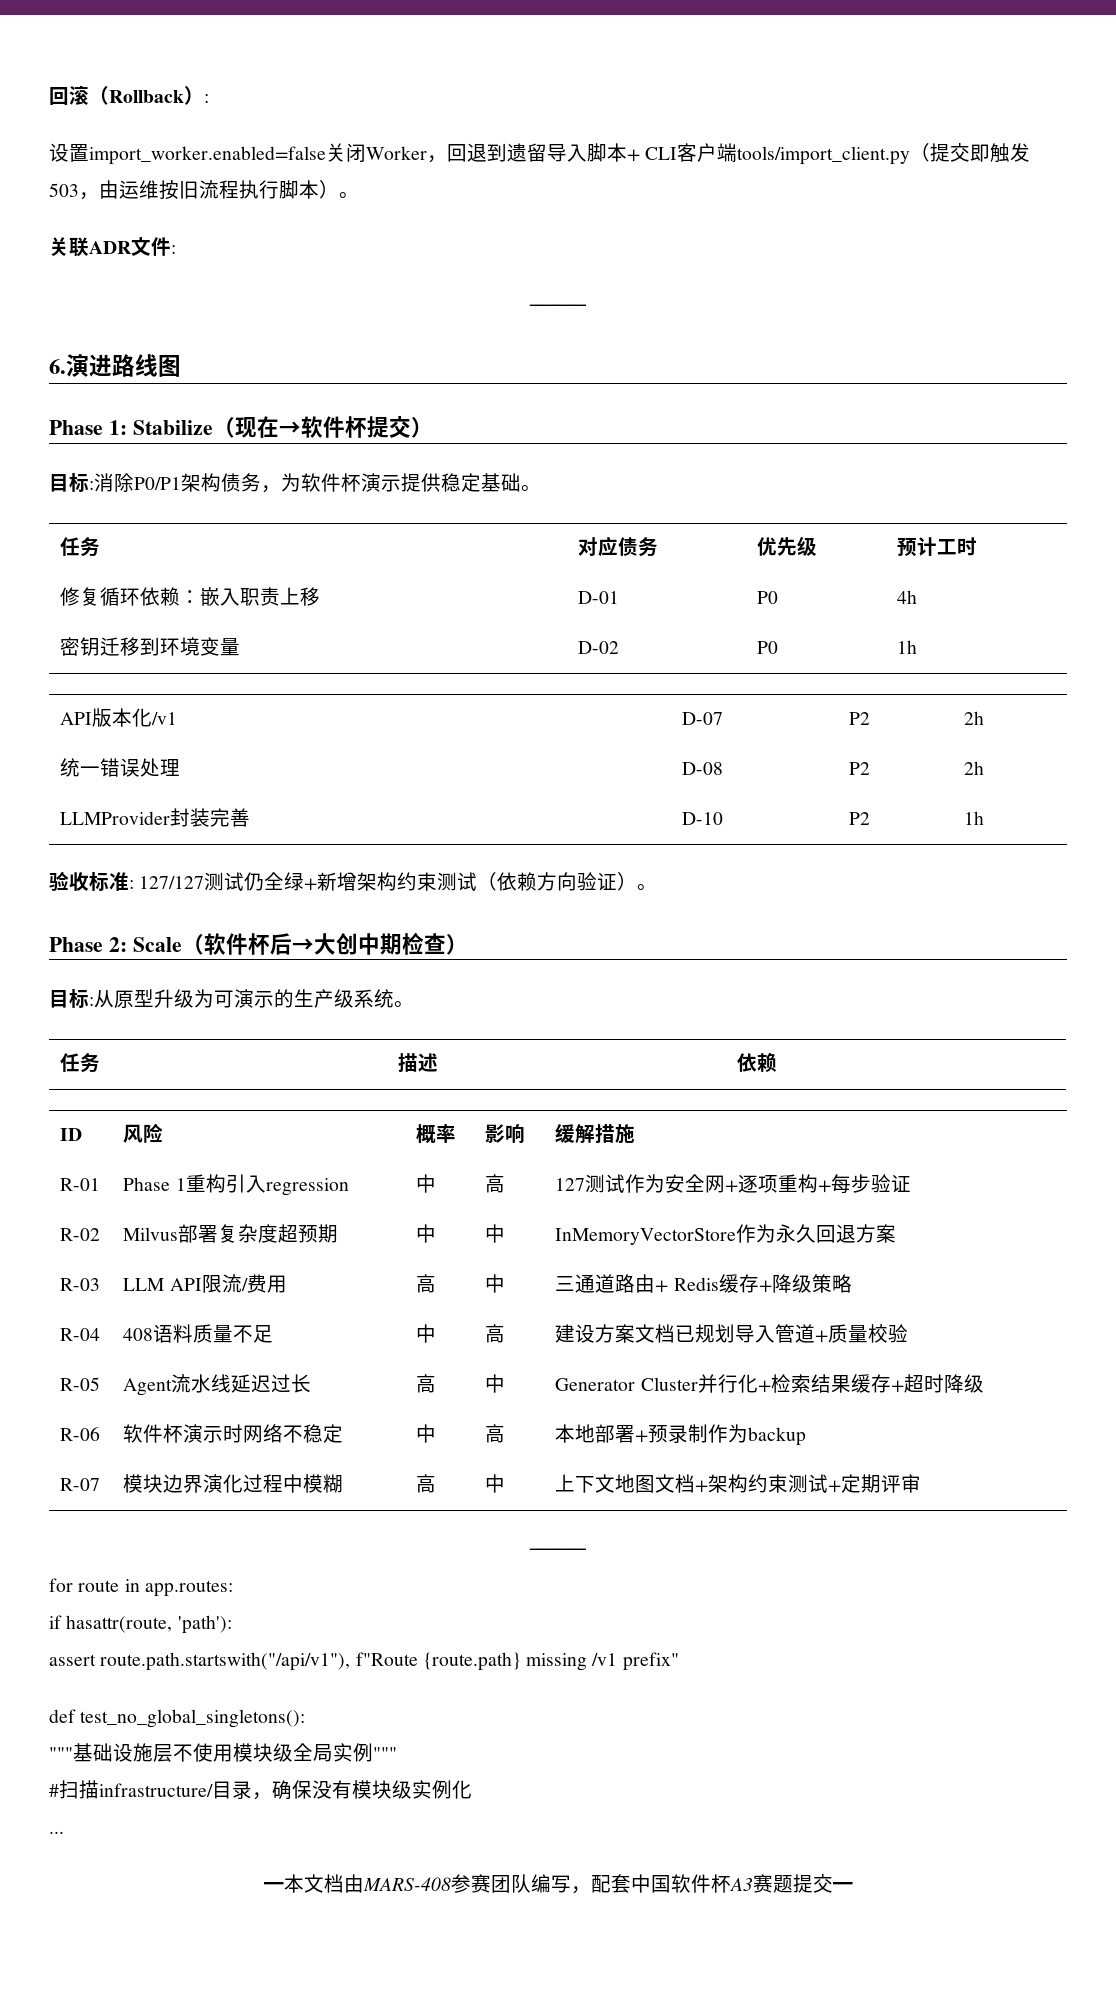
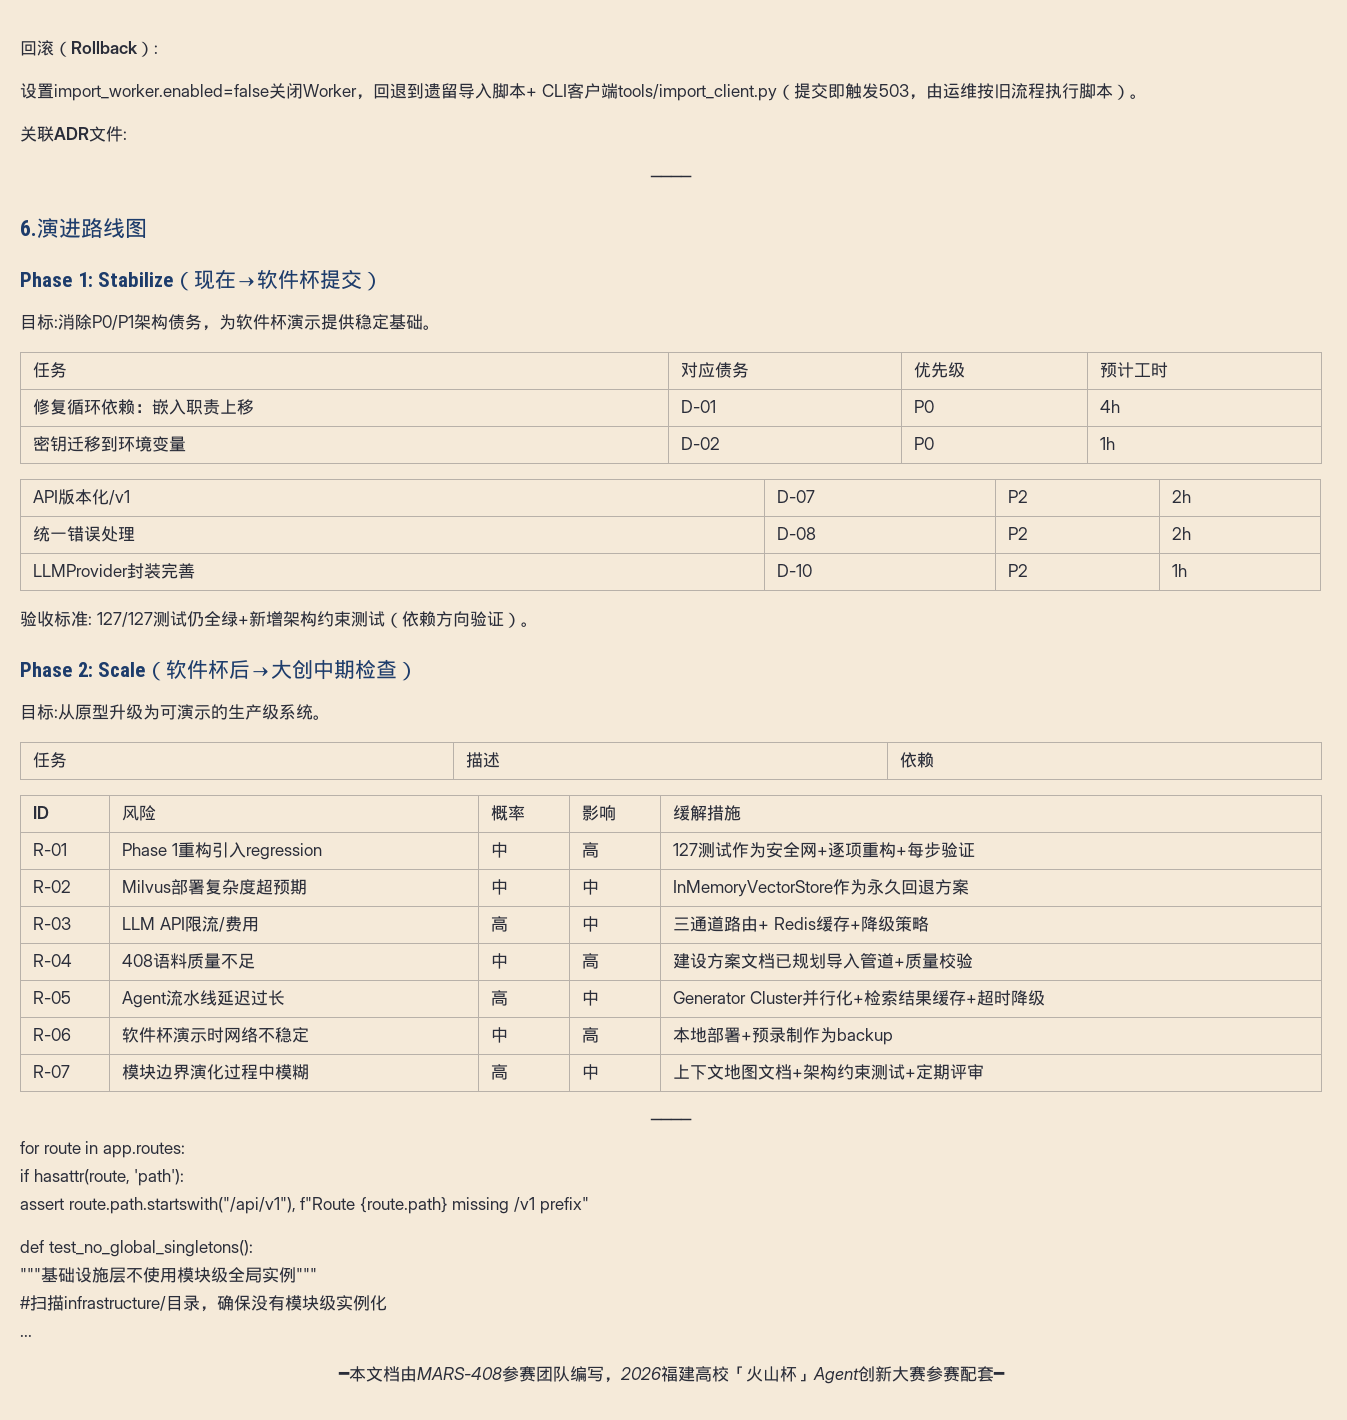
[590,1874,833,1893] 配套中国软件杯A3赛题提交 -> [619,1366,994,1384] 2026福建高校「火山杯」Agent创新大赛参赛配套

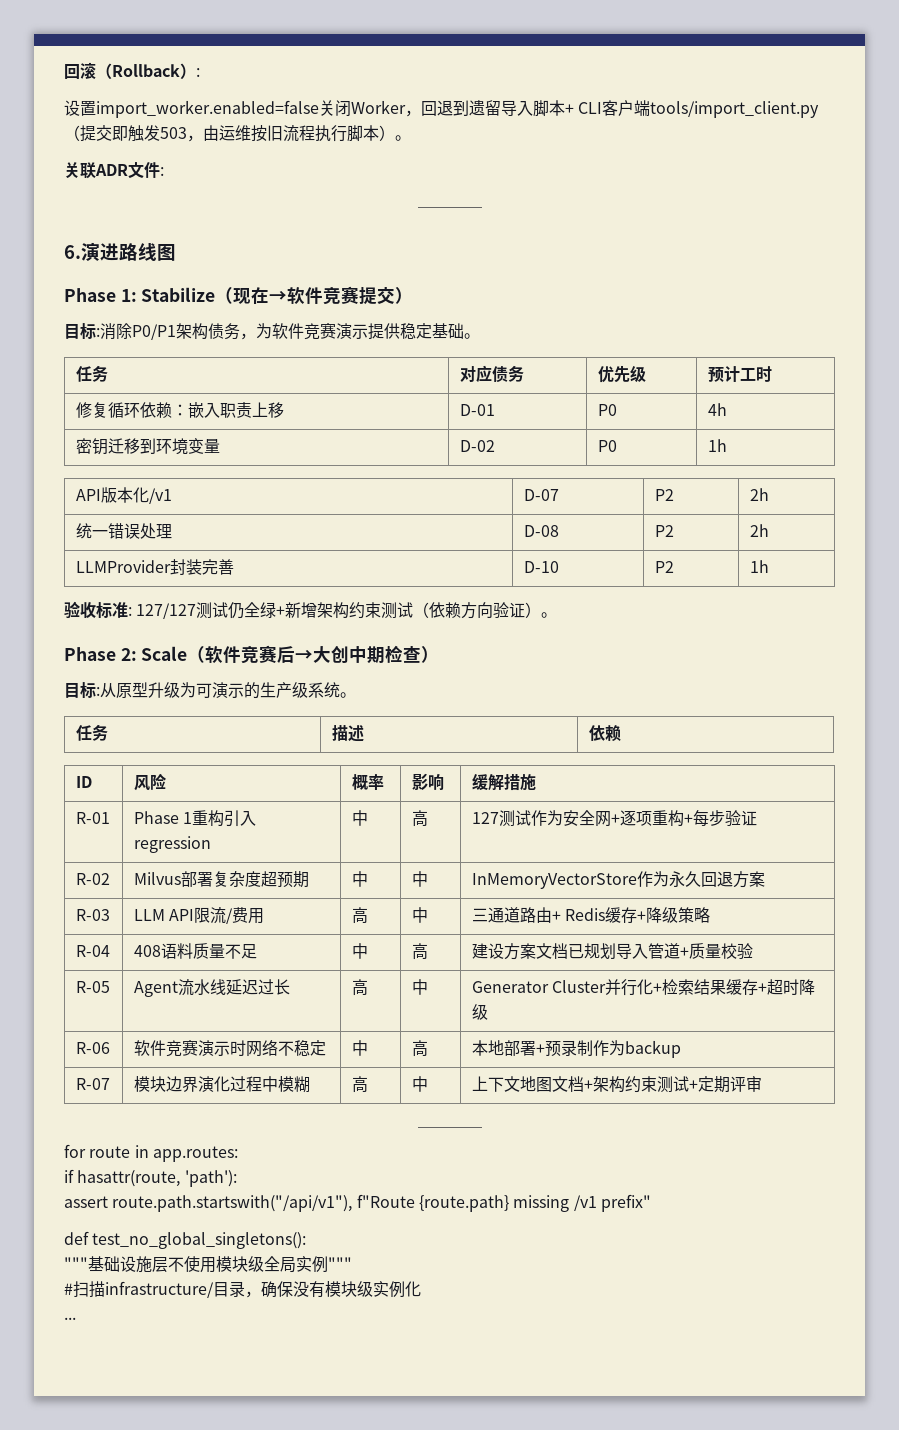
[299,270,321,289] 杯 -> [323,286,360,305] 竞赛
[270,314,287,330] 杯 -> [304,322,336,340] 竞赛
[208,660,230,679] 杯 -> [241,645,278,664] 竞赛
[156,1027,174,1043] 杯 -> [165,1039,198,1057] 竞赛
[337,1366,1005,1384] // ━本文档由MARS-408参赛团队编写，2026福建高校「火山杯」Agent创新大赛参赛配套━ -> (76, 1318) none

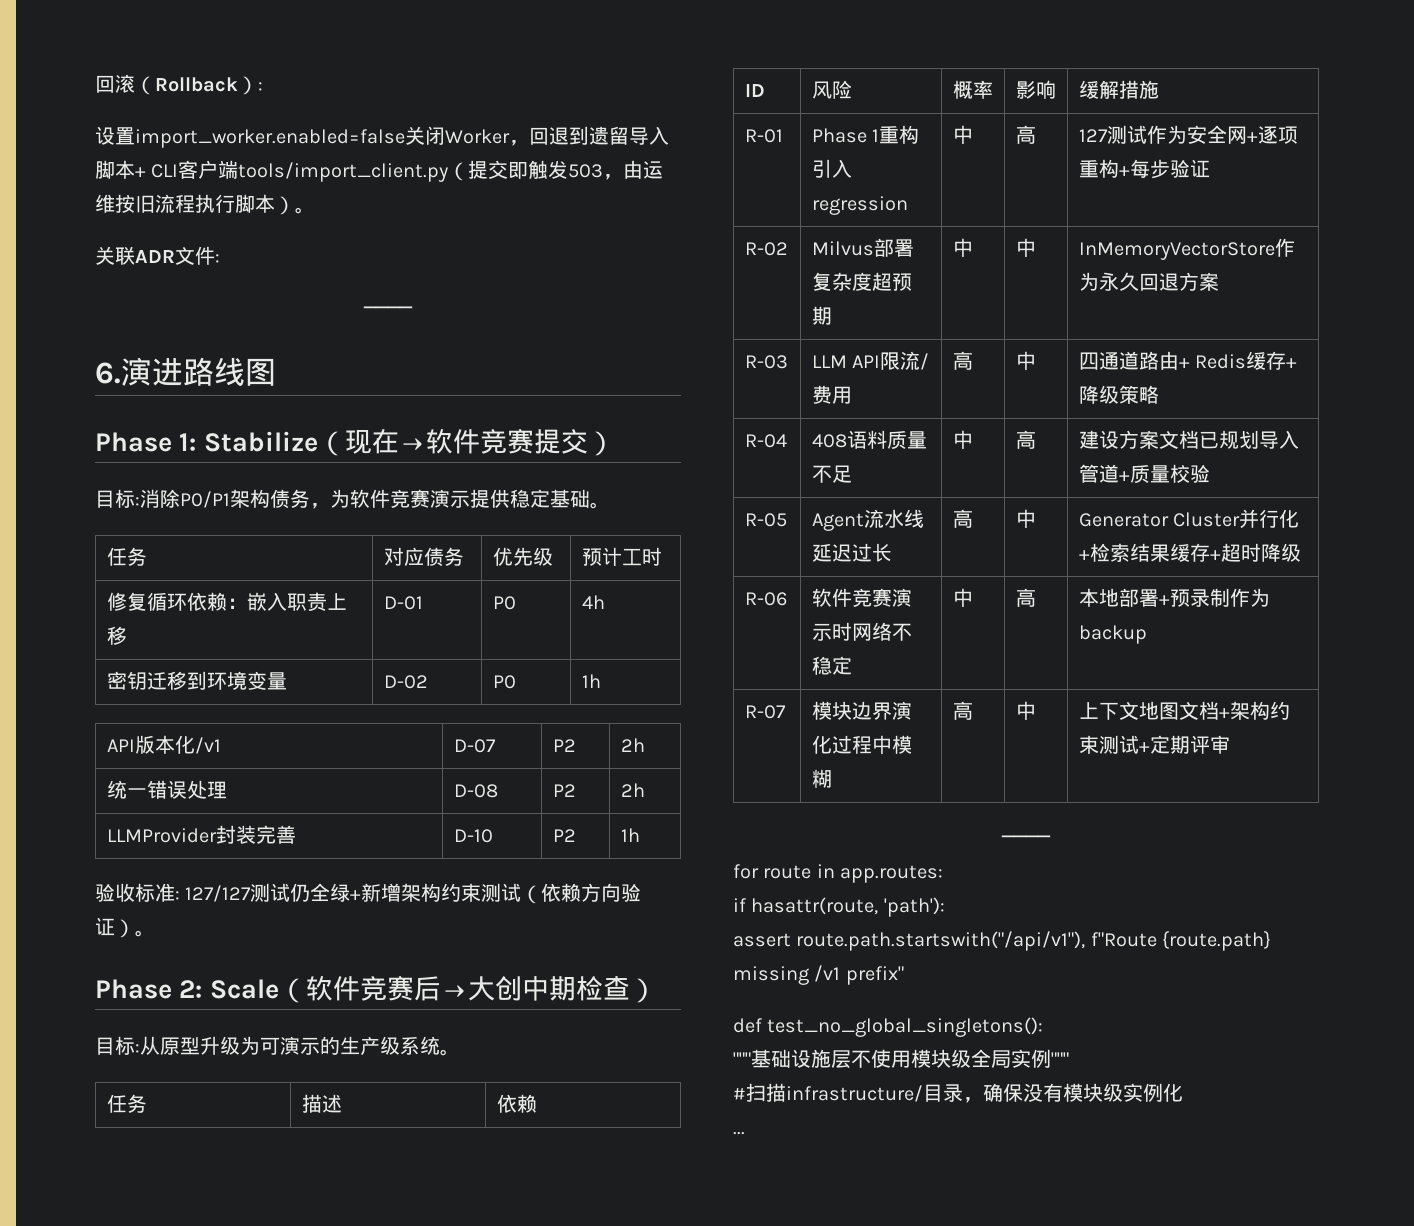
[471,908,488,922] 三 -> [1078,352,1099,370] 四

